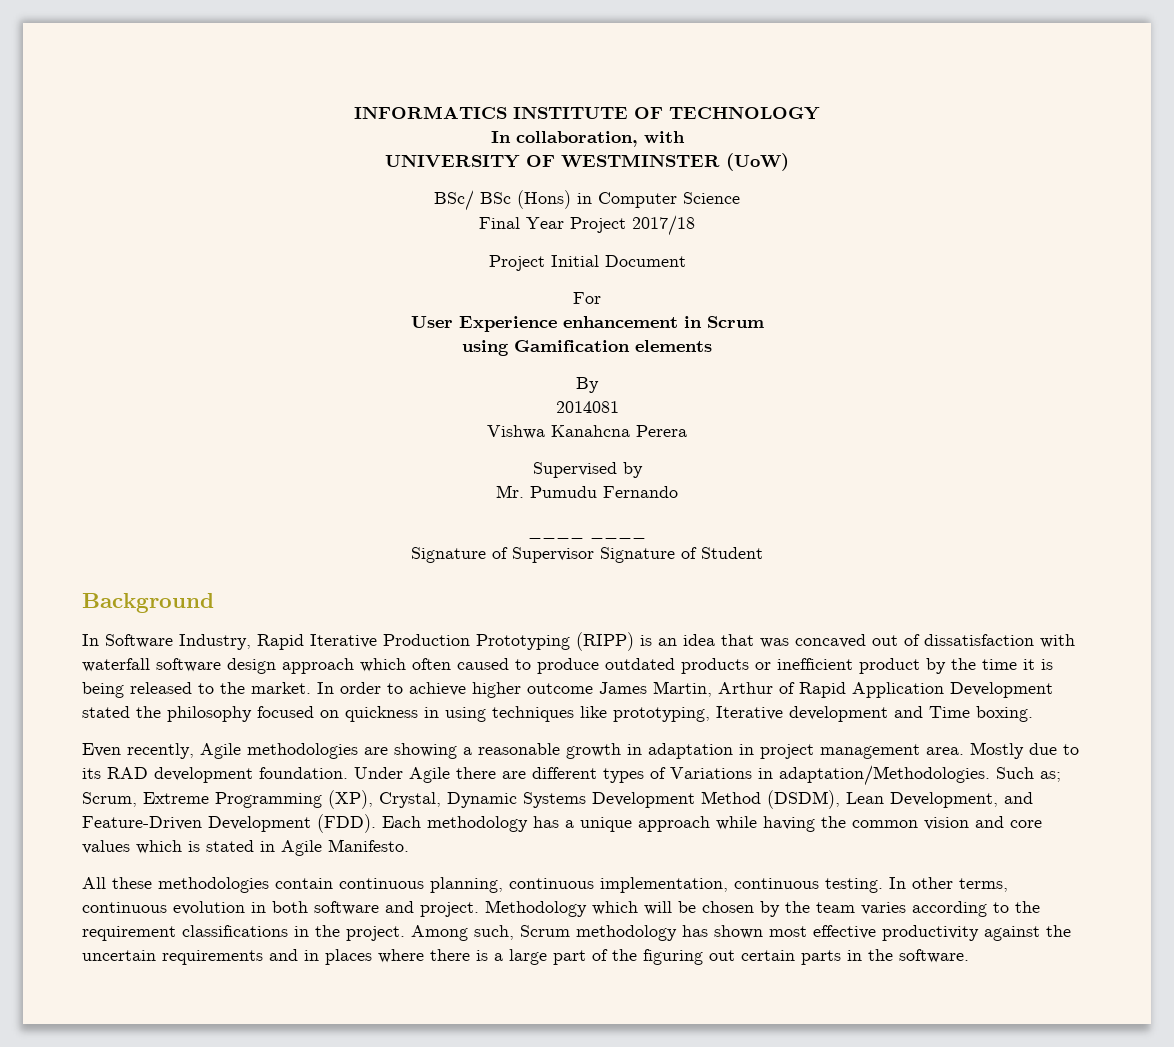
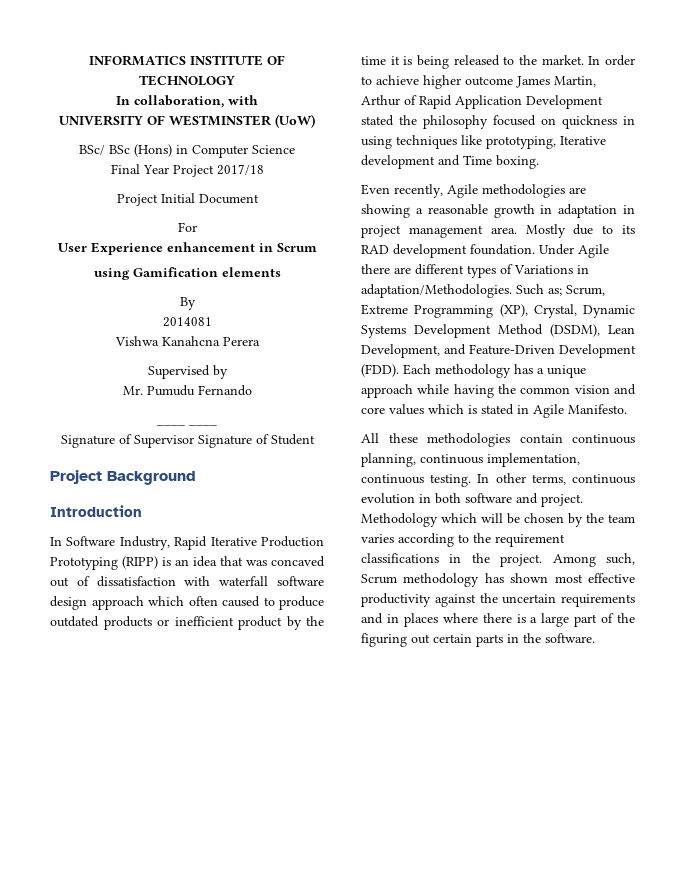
(763, 553) none -> [50,470,102,484] Project
(214, 603) none -> [50,505,142,517] // Introduction

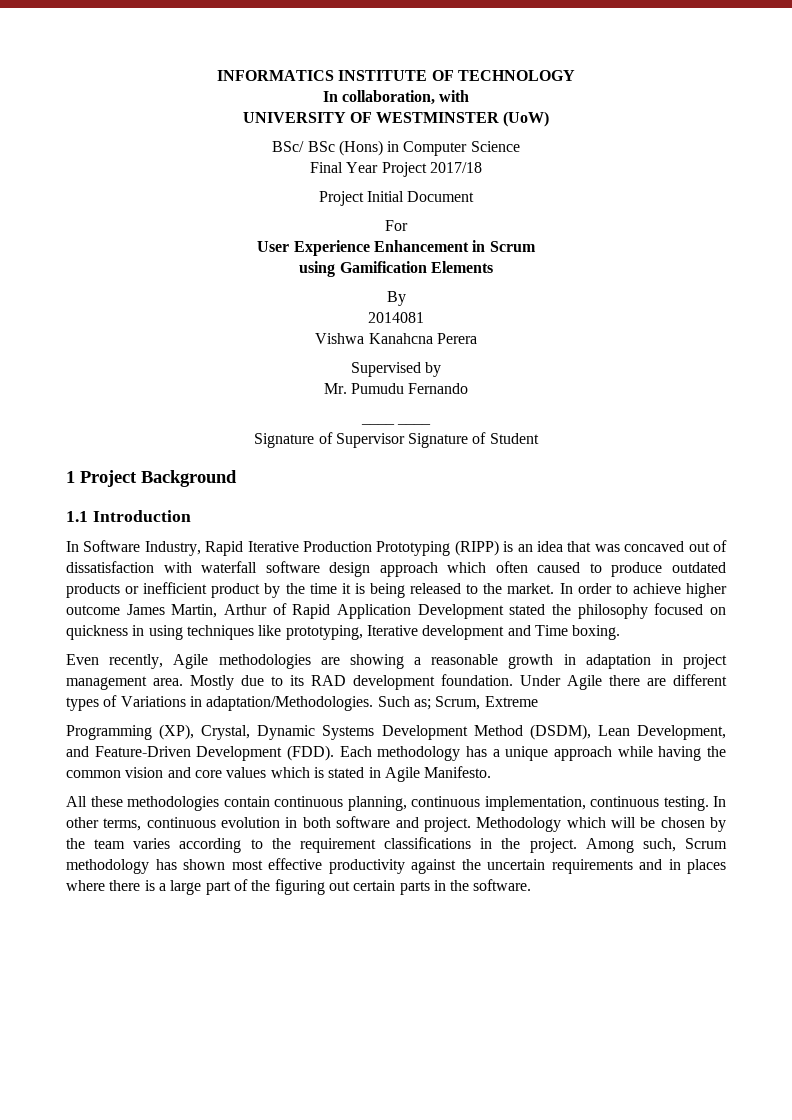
[166,242,255,252] enhancement -> [374,240,469,252] Enhancement
[221,267,281,277] elements -> [430,261,493,273] Elements
(315, 439) none -> [66,471,75,483] 1
(196, 478) none -> [66,511,88,522] 1.1
(408, 309) none -> (538, 701) //

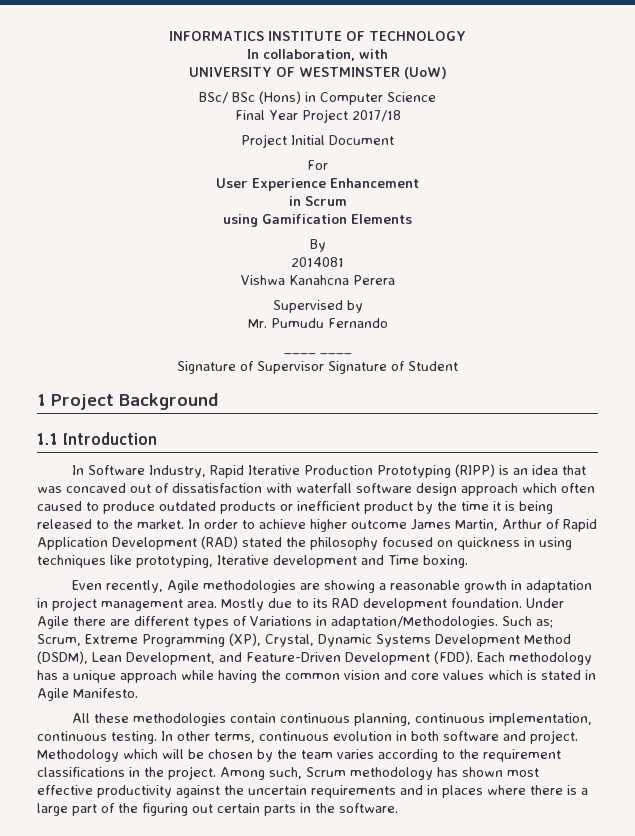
(469, 246) none -> (419, 183) //
(504, 611) none -> [201,536,238,549] (RAD)
(538, 701) // -> (138, 639) none

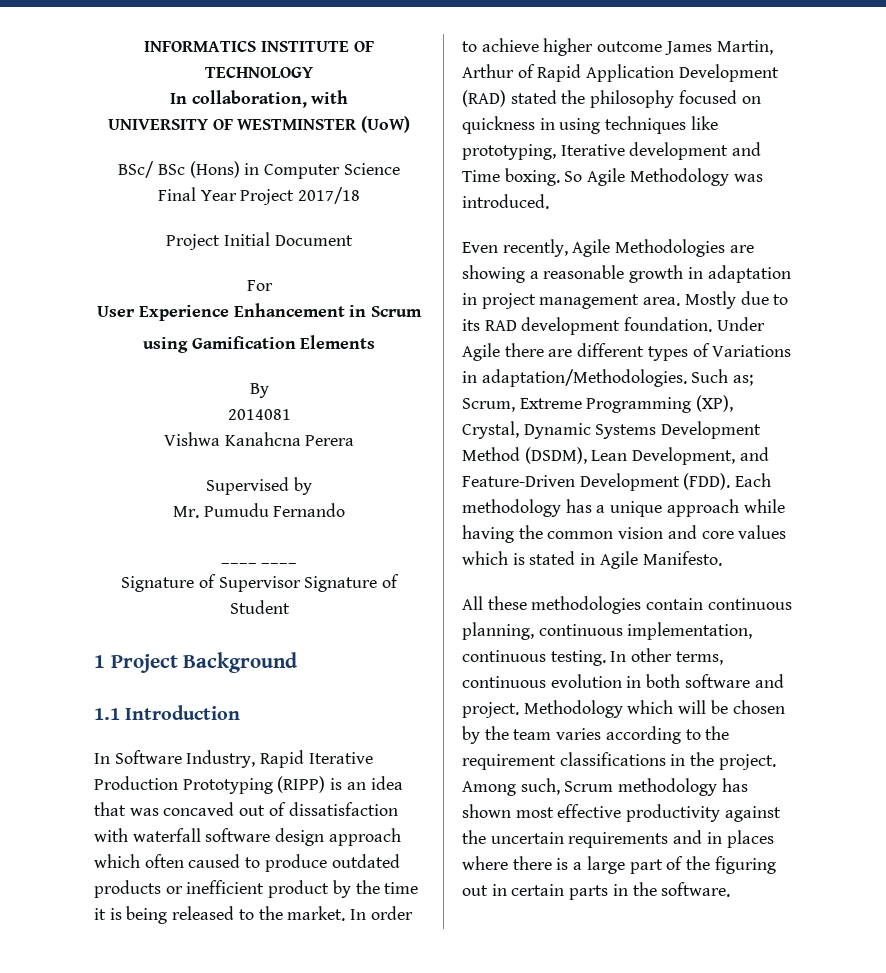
(419, 183) // -> (345, 310) none
(468, 561) none -> [564,168,763,186] [462,194,549,209] So Agile Methodology was introduced.
[203,580,297,593] methodologies -> [615,239,726,257] Methodologies
(213, 808) none -> [491,884,507,896] in

